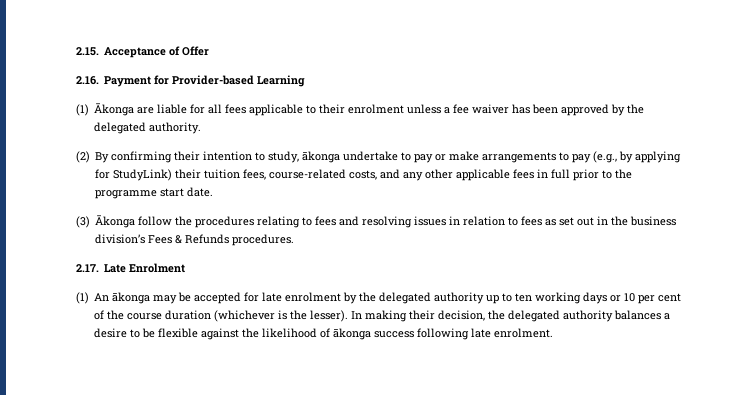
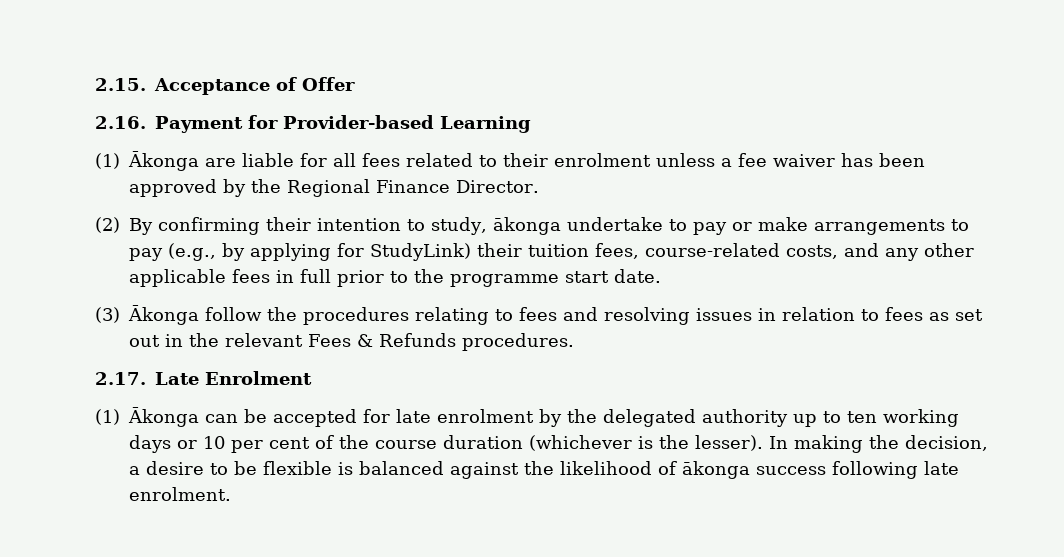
[249,104,304,116] applicable -> [406,153,474,167] related
[94,122,202,134] delegated authority. -> [287,179,540,197] Regional Finance Director.
[630,216,677,226] [95,234,146,244] business division’s -> [225,333,304,347] relevant
[94,292,178,304] An ākonga may -> [128,407,239,427] Ākonga can
[409,310,662,322] their decision, the delegated authority balances -> [869,435,989,451] the decision,
(199, 333) none -> [338,461,445,475] is balanced

